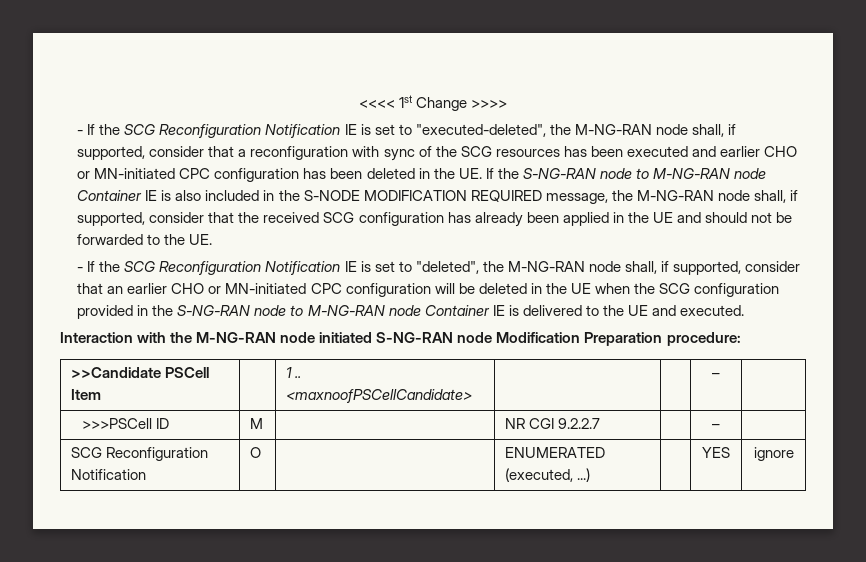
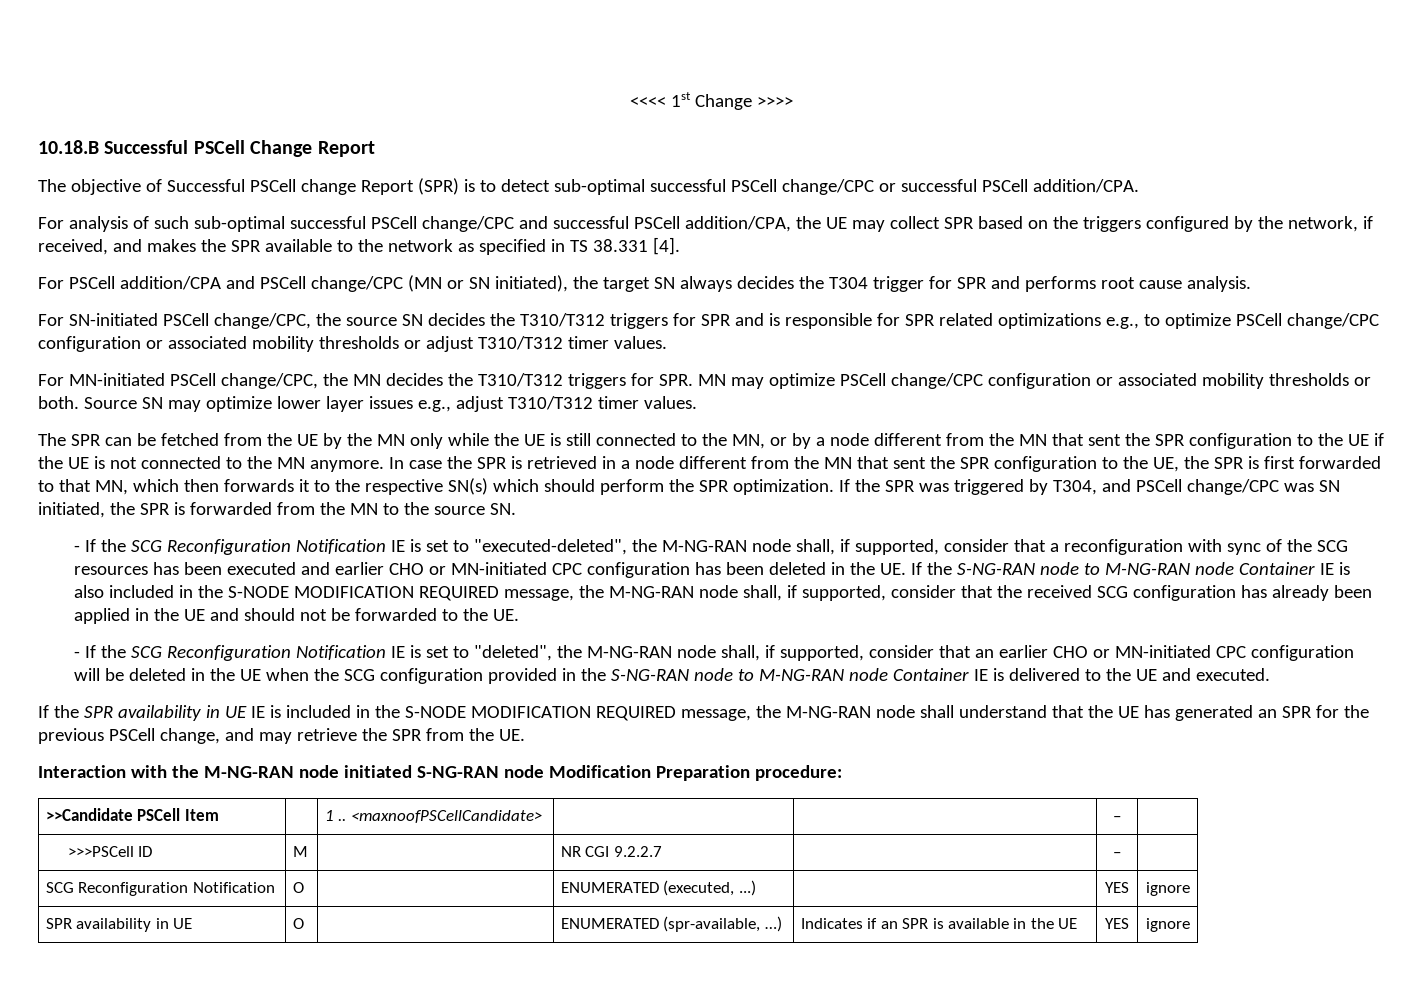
(508, 104) none -> [38,140,375,157] [38,178,1139,195] [38,216,1373,232] [38,237,680,255] [38,275,1251,292] [38,313,1379,329] [38,336,667,352] [38,373,1371,389] [38,396,697,412] [38,433,1384,449] [38,456,1381,472] [38,478,1340,495] [38,502,516,518] // 10.18.B Successful PSCell Change Report // The objective of Successful PSCell change Report (SPR) is to detect sub-optimal successful PSCell change/CPC or successful PSCell addition/CPA. // For analysis of such sub-optimal successful PSCell change/CPC and successful PSCell addition/CPA, the UE may collect SPR based on the triggers configured by the network, if received, and makes the SPR available to the network as specified in TS 38.331 [4]. // For PSCell addition/CPA and PSCell change/CPC (MN or SN initiated), the target SN always decides the T304 trigger for SPR and performs root cause analysis. // For SN-initiated PSCell change/CPC, the source SN decides the T310/T312 triggers for SPR and is responsible for SPR related optimizations e.g., to optimize PSCell change/CPC configuration or associated mobility thresholds or adjust T310/T312 timer values. // For MN-initiated PSCell change/CPC, the MN decides the T310/T312 triggers for SPR. MN may optimize PSCell change/CPC configuration or associated mobility thresholds or both. Source SN may optimize lower layer issues e.g., adjust T310/T312 timer values. // The SPR can be fetched from the UE by the MN only while the UE is still connected to the MN, or by a node different from the MN that sent the SPR configuration to the UE if the UE is not connected to the MN anymore. In case the SPR is retrieved in a node different from the MN that sent the SPR configuration to the UE, the SPR is first forwarded to that MN, which then forwards it to the respective SN(s) which should perform the SPR optimization. If the SPR was triggered by T304, and PSCell change/CPC was SN initiated, the SPR is forwarded from the MN to the source SN.
(745, 310) none -> [38,705,1369,721] [38,728,525,744] // If the SPR availability in UE IE is included in the S-NODE MODIFICATION REQUIRED message, the M-NG-RAN node shall understand that the UE has generated an SPR for the previous PSCell change, and may retrieve the SPR from the UE.
(794, 454) none -> [45,918,193,932] [292,918,304,929] [560,916,782,932] [800,918,1078,929] [1105,918,1129,929] [1145,918,1190,932] // SPR availability in UE | O | | ENUMERATED (spr-available, …) | Indicates if an SPR is available in the UE | YES | ignore

